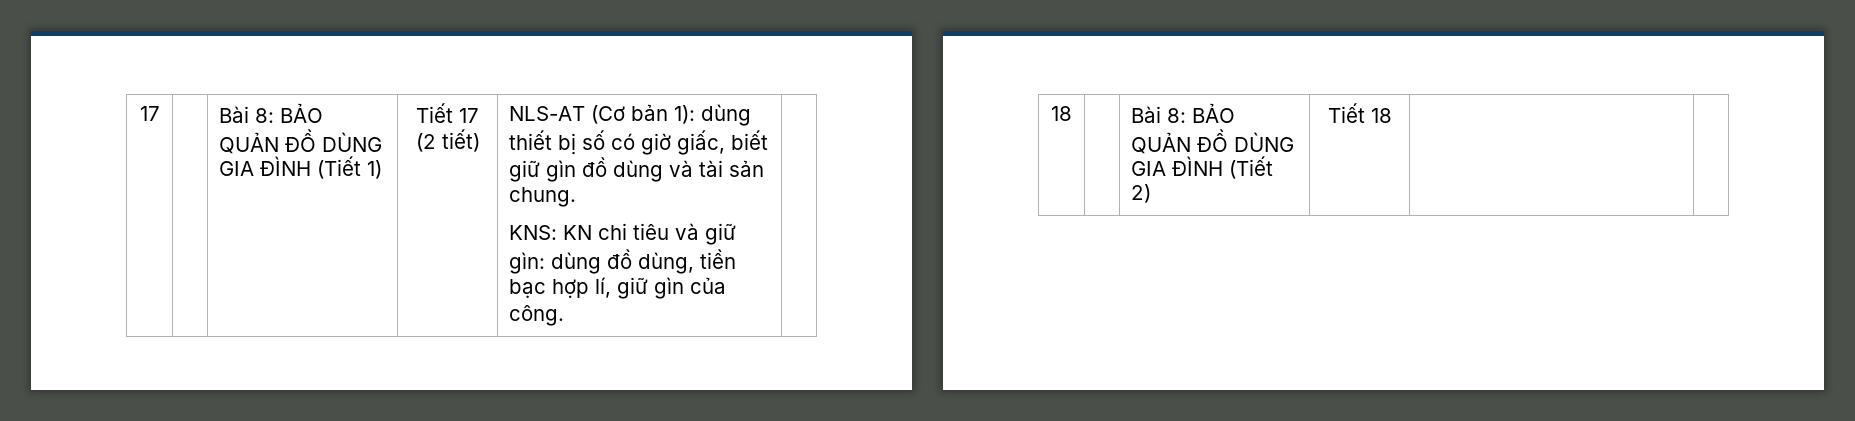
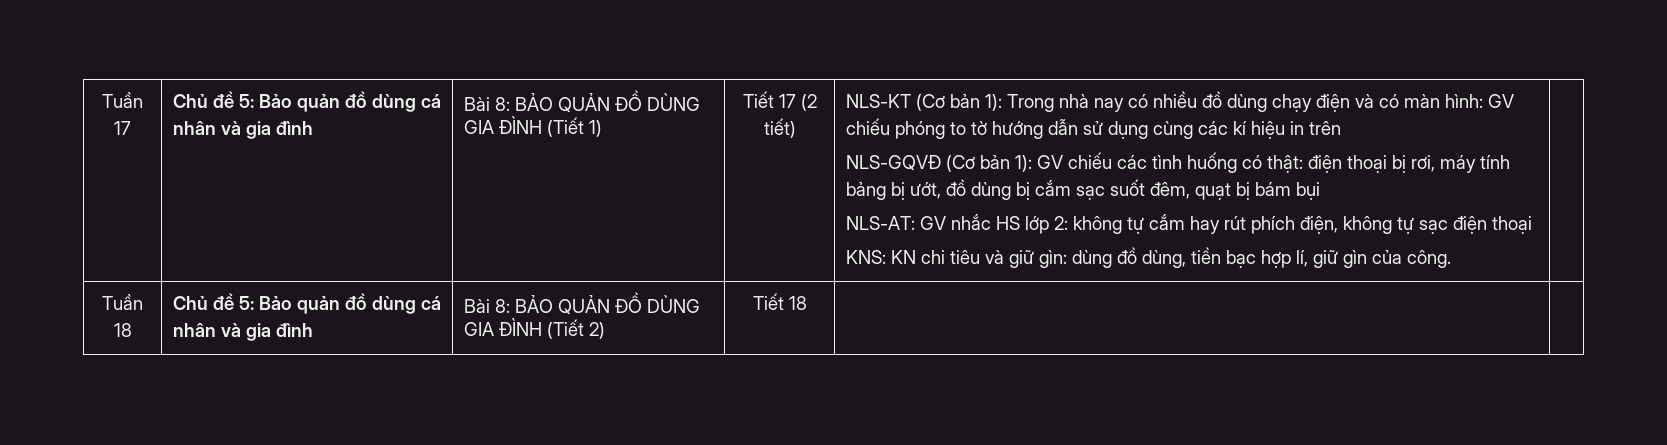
(139, 113) none -> [102,92,143,108] Tuần
(160, 113) none -> [172,91,441,112] [172,121,313,139] Chủ đề 5: Bảo quản đồ dùng cá nhân và gia đình
[509,104,752,126] [509,130,769,155] [509,157,765,182] [509,187,577,207] NLS-AT (Cơ bản 1): dùng thiết bị số có giờ giấc, biết giữ gìn đồ dùng và tài sản chung. -> [845,91,1514,112] [845,118,1341,139] [845,152,1510,173] [845,179,1320,200] [845,214,1532,234] NLS-KT (Cơ bản 1): Trong nhà nay có nhiều đồ dùng chạy điện và có màn hình: GV chiếu phóng to tờ hướng dẫn sử dụng cùng các kí hiệu in trên // NLS-GQVĐ (Cơ bản 1): GV chiếu các tình huống có thật: điện thoại bị rơi, máy tính bảng bị ướt, đồ dùng bị cắm sạc suốt đêm, quạt bị bám bụi // NLS-AT: GV nhắc HS lớp 2: không tự cắm hay rút phích điện, không tự sạc điện thoại
[1051,106,1072,121] 18 | -> [102,294,143,310] [113,323,132,337] [172,293,441,314] [172,323,313,341] Tuần 18 | Chủ đề 5: Bảo quản đồ dùng cá nhân và gia đình

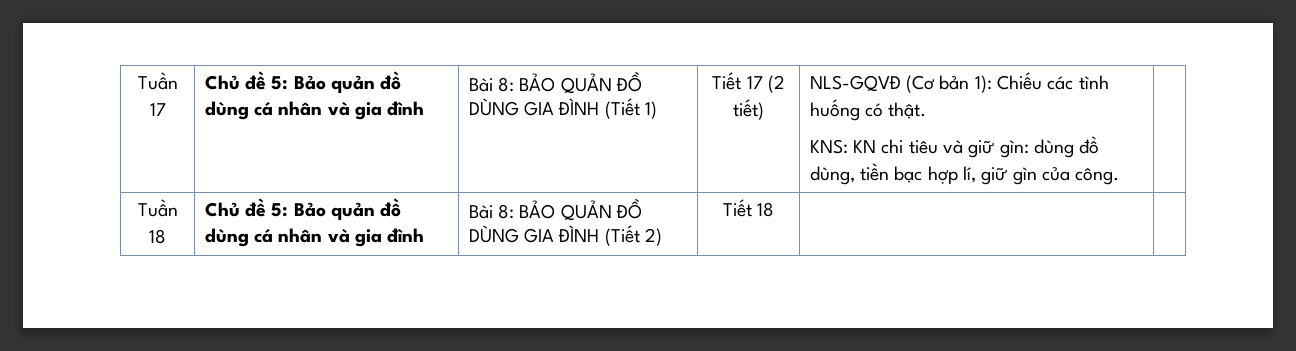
[845,91,1514,112] [845,118,1341,139] NLS-KT (Cơ bản 1): Trong nhà nay có nhiều đồ dùng chạy điện và có màn hình: GV chiếu phóng to tờ hướng dẫn sử dụng cùng các kí hiệu in trên // -> (764, 109) none
[1036,152,1112,169] GV chiếu -> [996,72,1042,90] Chiếu
[1266,155,1510,173] [845,179,1320,200] [845,214,1532,234] thật: điện thoại bị rơi, máy tính bảng bị ướt, đồ dùng bị cắm sạc suốt đêm, quạt bị bám bụi // NLS-AT: GV nhắc HS lớp 2: không tự cắm hay rút phích điện, không tự sạc điện thoại -> [888,102,927,119] thật.

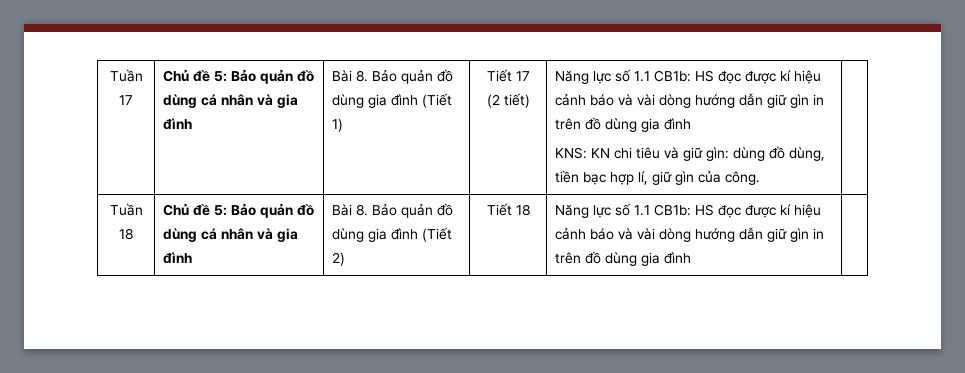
[498,71,642,94] [468,98,600,116] 8: BẢO QUẢN ĐỒ DÙNG GIA ĐÌNH -> [356,69,454,84] [332,94,419,108] 8. Bảo quản đồ dùng gia đình
[809,72,1109,93] [809,99,927,121] NLS-GQVĐ (Cơ bản 1): Chiếu các tình huống có thật. -> [555,69,822,84] [555,93,825,108] [555,117,692,132] Năng lực số 1.1 CB1b: HS đọc được kí hiệu cảnh báo và vài dòng hướng dẫn giữ gìn in trên đồ dùng gia đình
[498,198,642,221] [468,225,662,246] [722,199,775,217] 8: BẢO QUẢN ĐỒ DÙNG GIA ĐÌNH (Tiết 2) | Tiết 18 | -> [356,203,454,218] [332,227,453,242] [332,252,346,266] [486,203,530,216] [555,203,822,218] [555,227,825,242] [555,251,692,266] 8. Bảo quản đồ dùng gia đình (Tiết 2) | Tiết 18 | Năng lực số 1.1 CB1b: HS đọc được kí hiệu cảnh báo và vài dòng hướng dẫn giữ gìn in trên đồ dùng gia đình

